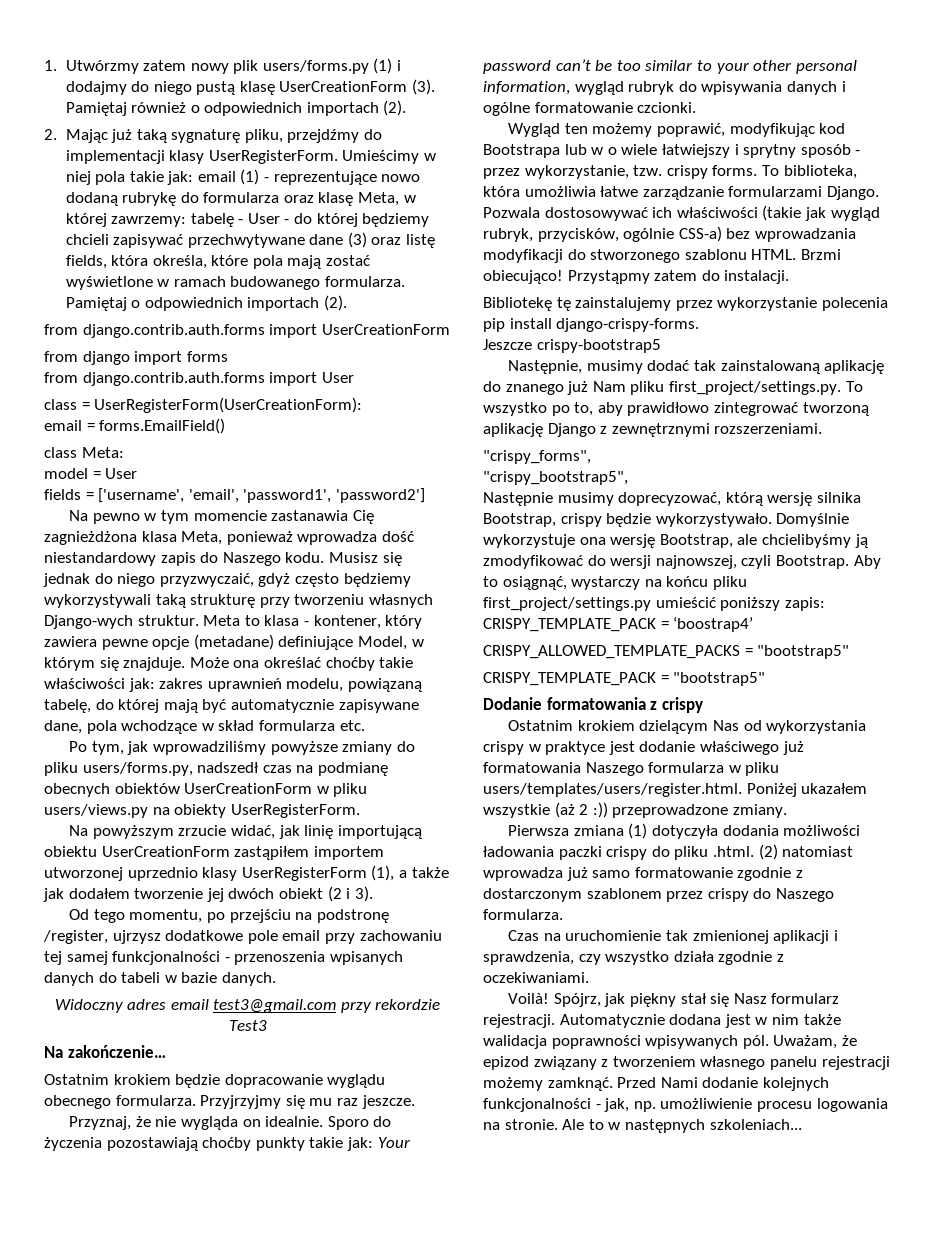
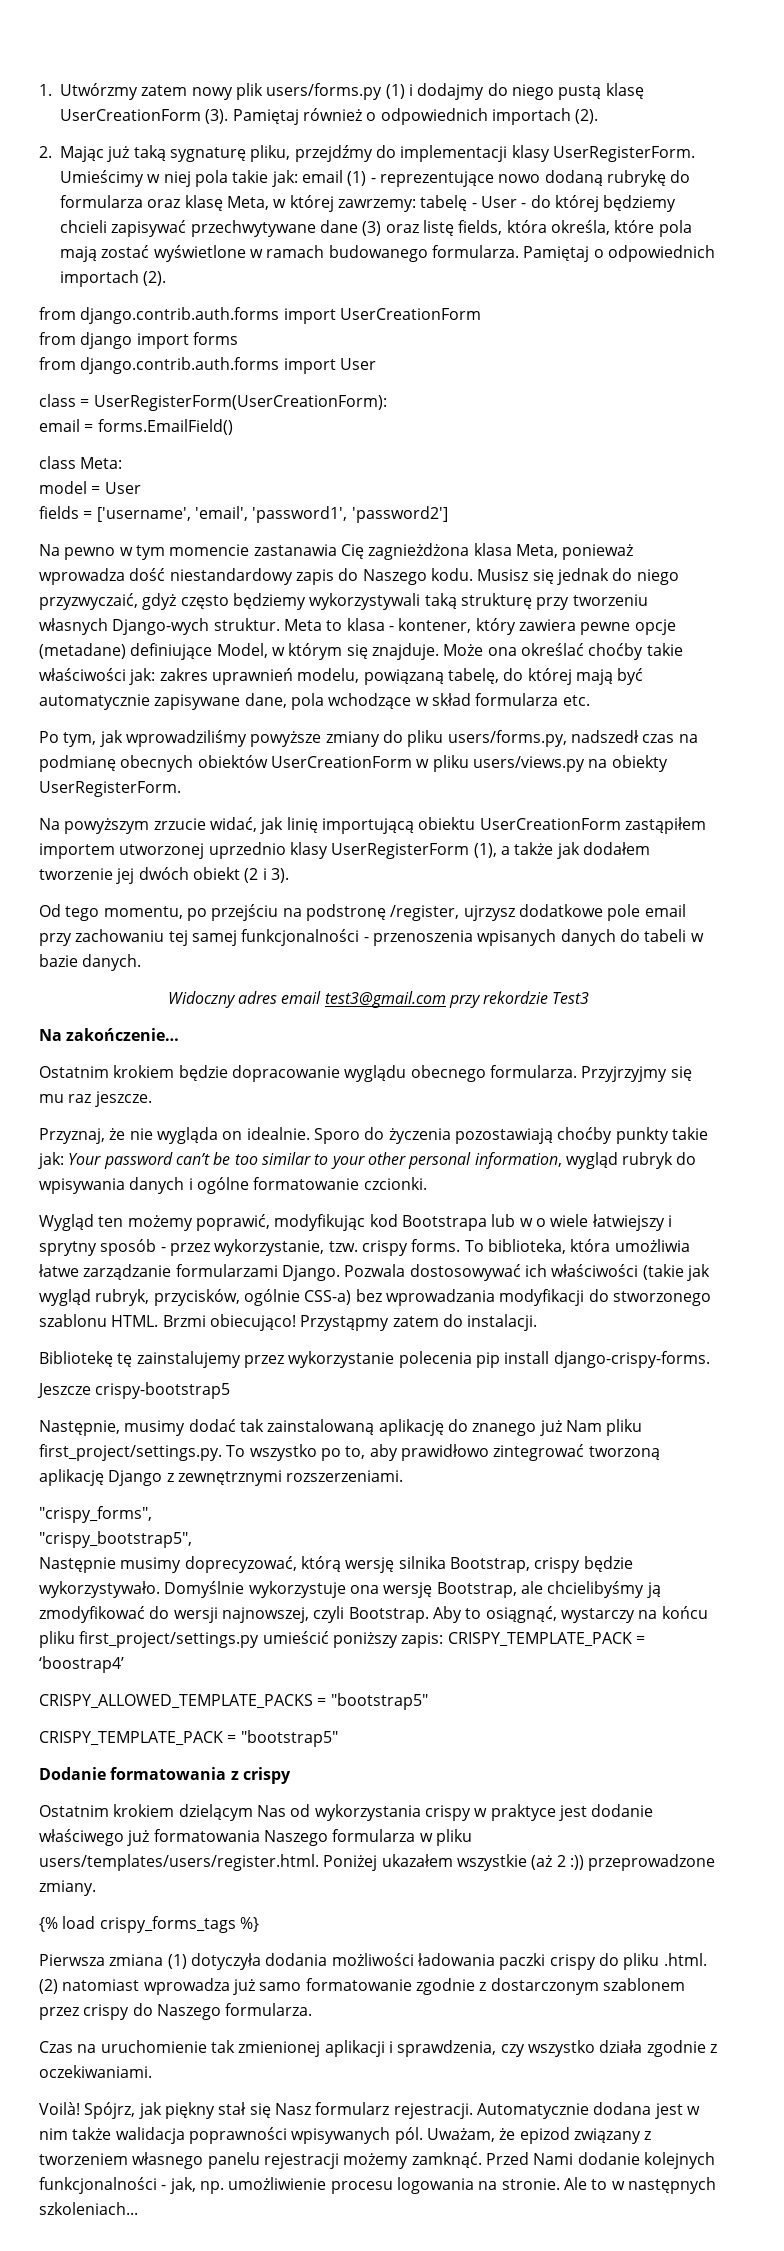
(787, 811) none -> [39,1916,259,1933] // {% load crispy_forms_tags %}

